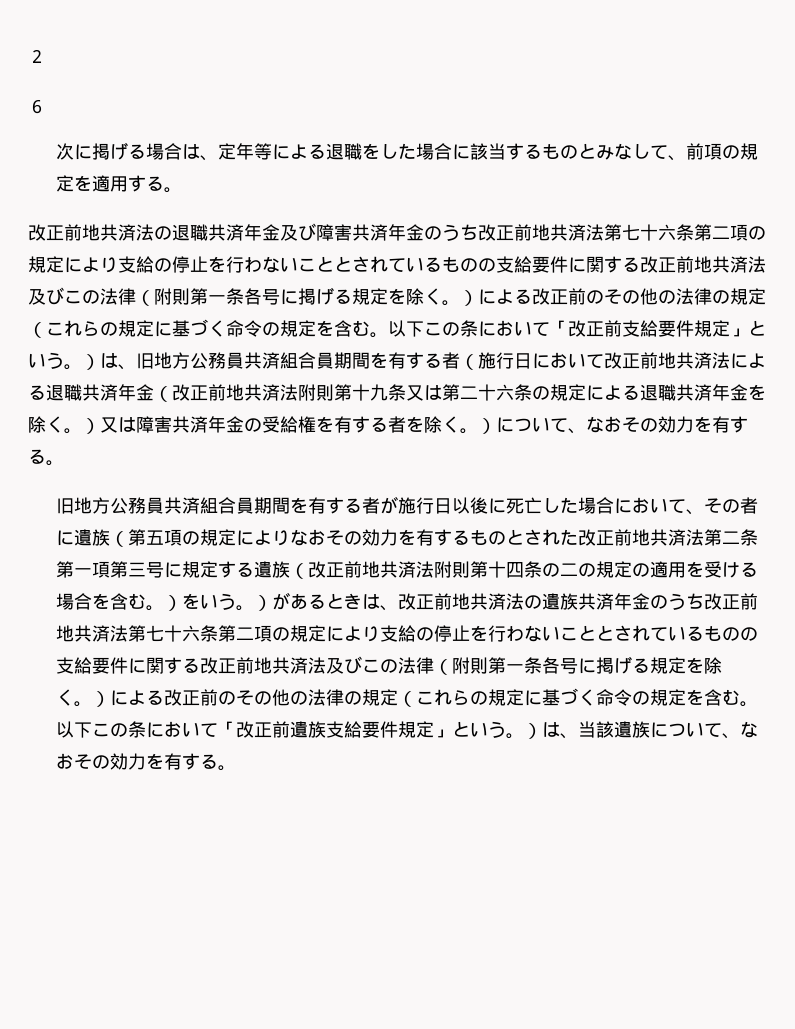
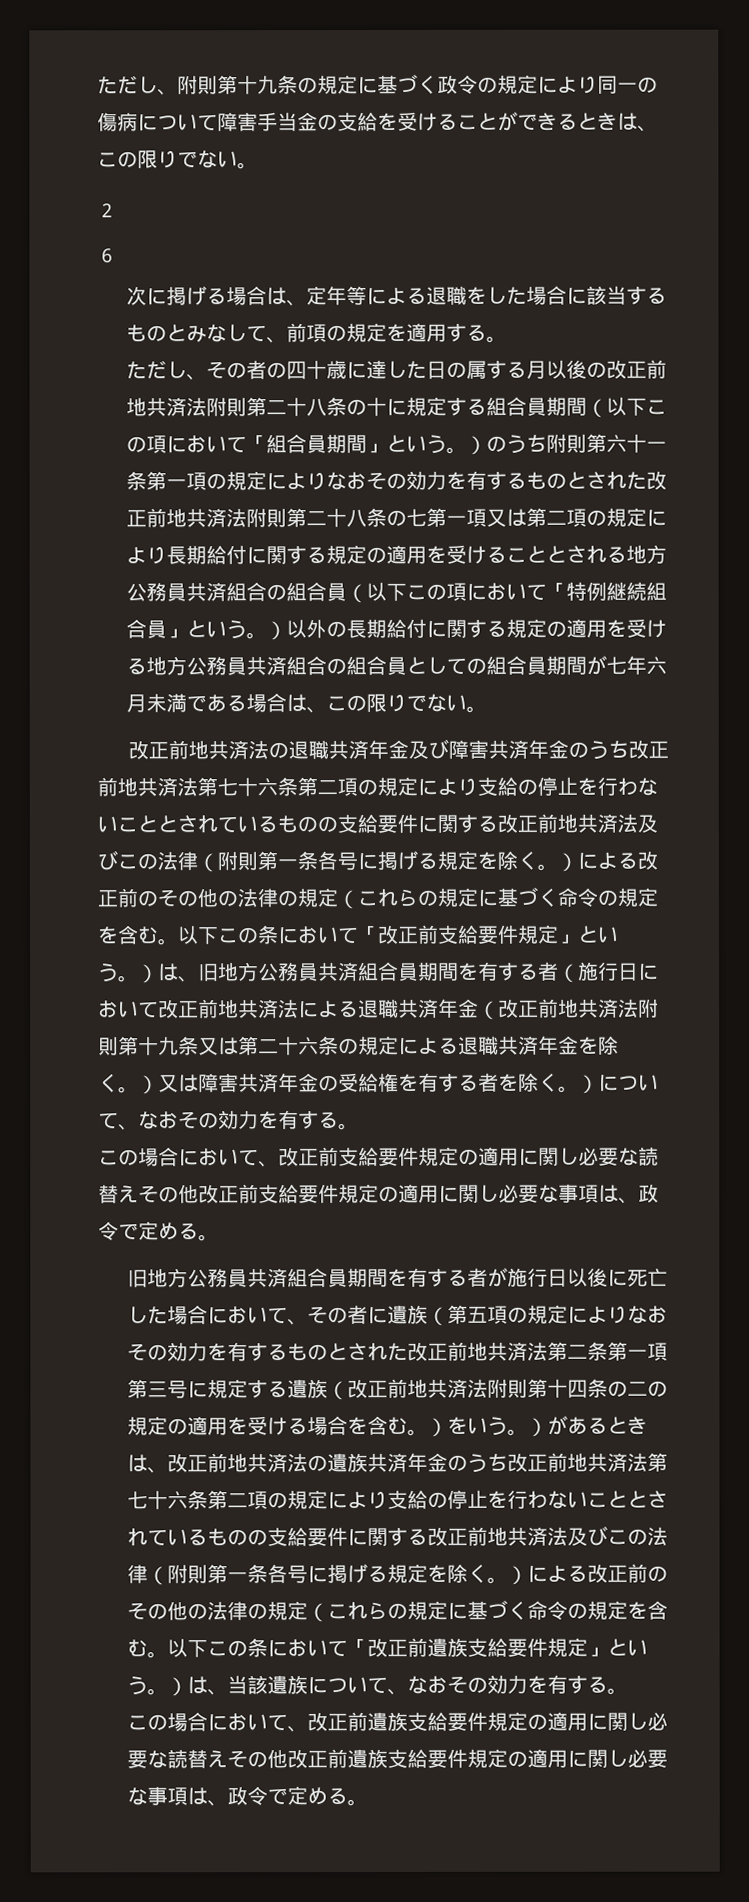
(28, 56) none -> [97,73,658,96] [97,111,658,132] [97,150,258,170] ただし、附則第十九条の規定に基づく政令の規定により同一の傷病について障害手当金の支給を受けることができるときは、この限りでない。 //
(183, 190) none -> [126,359,668,381] [126,396,668,418] [126,433,668,455] [126,470,668,491] [126,507,668,528] [126,544,668,565] [126,581,668,604] [126,618,668,641] [126,655,668,676] [126,693,488,714] // ただし、その者の四十歳に達した日の属する月以後の改正前地共済法附則第二十八条の十に規定する組合員期間（以下この項において「組合員期間」という。）のうち附則第六十一条第一項の規定によりなおその効力を有するものとされた改正前地共済法附則第二十八条の七第一項又は第二項の規定により長期給付に関する規定の適用を受けることとされる地方公務員共済組合の組合員（以下この項において「特例継続組合員」という。）以外の長期給付に関する規定の適用を受ける地方公務員共済組合の組合員としての組合員期間が七年六月未満である場合は、この限りでない。
(64, 463) none -> [98,1146,659,1168] [98,1183,659,1204] [98,1221,219,1242] // この場合において、改正前支給要件規定の適用に関し必要な読替えその他改正前支給要件規定の適用に関し必要な事項は、政令で定める。
(237, 768) none -> [127,1711,669,1733] [127,1748,669,1769] [127,1786,369,1807] // この場合において、改正前遺族支給要件規定の適用に関し必要な読替えその他改正前遺族支給要件規定の適用に関し必要な事項は、政令で定める。

